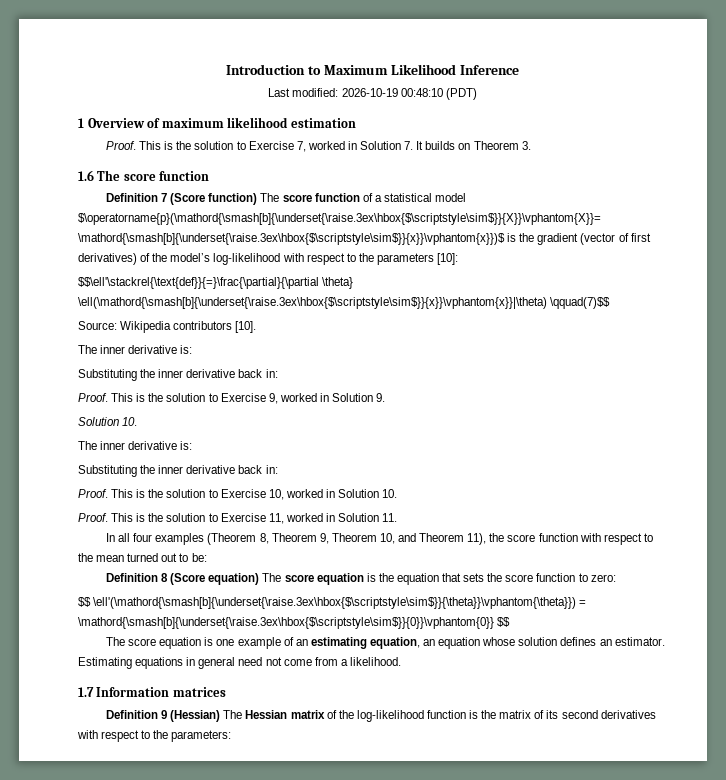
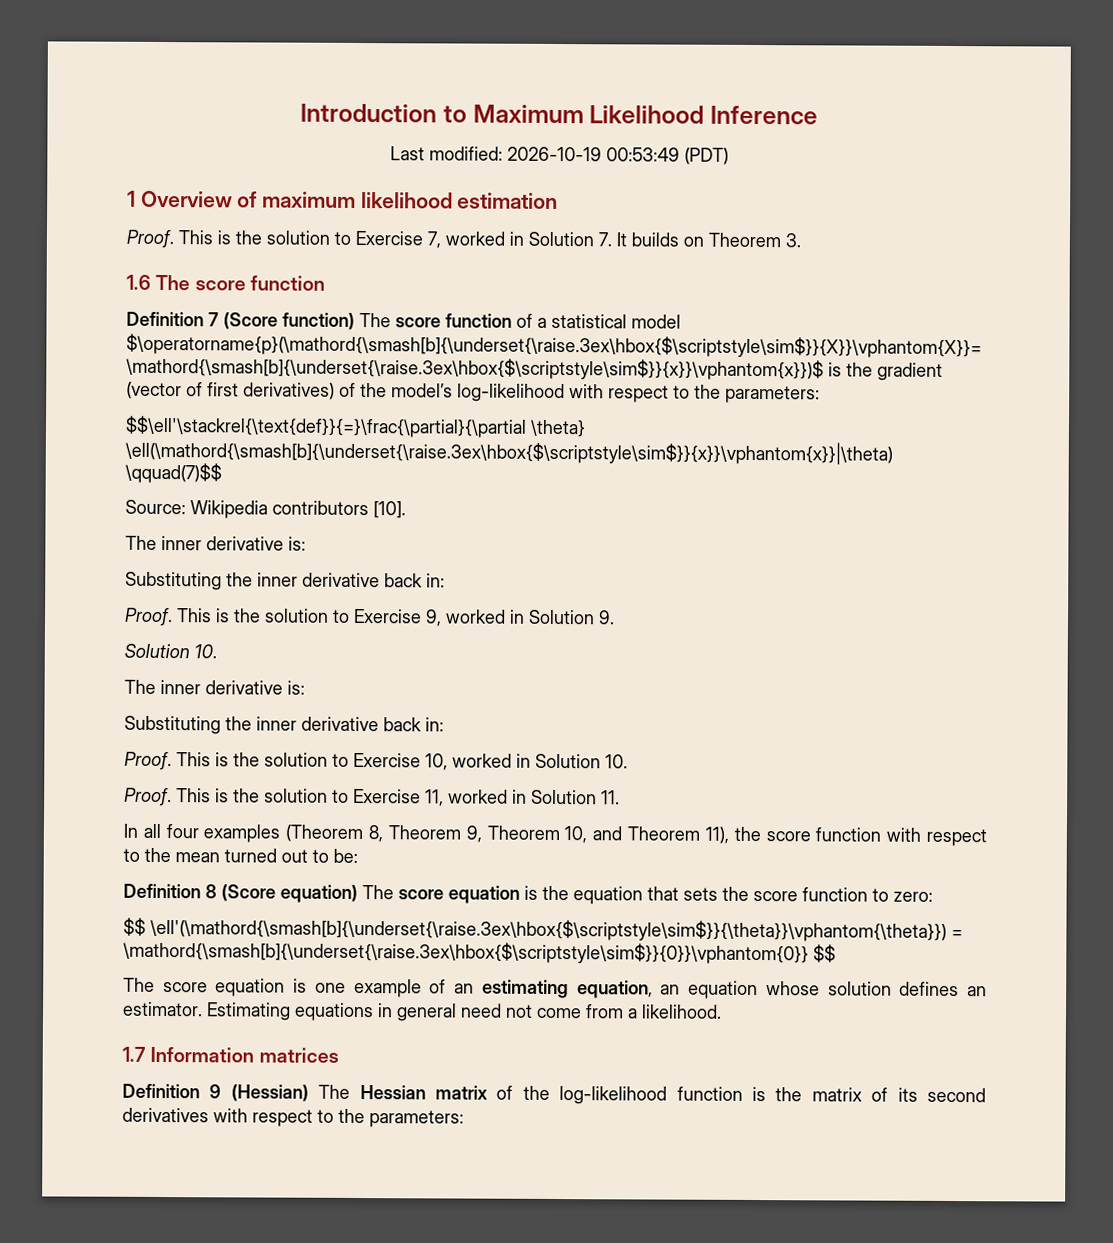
[400,88,443,97] 00:48:10 -> [605,147,680,162] 00:53:49
[376,253,459,265] parameters [10]: -> [725,385,820,404] parameters:

